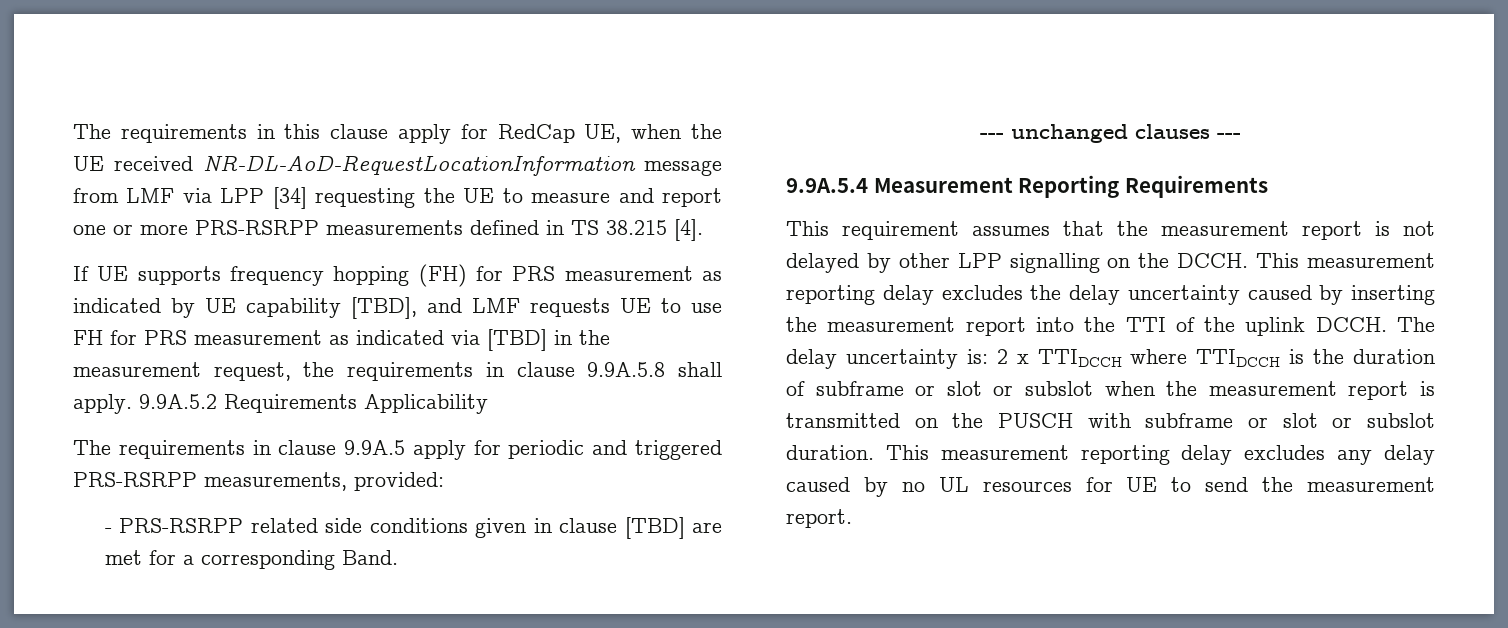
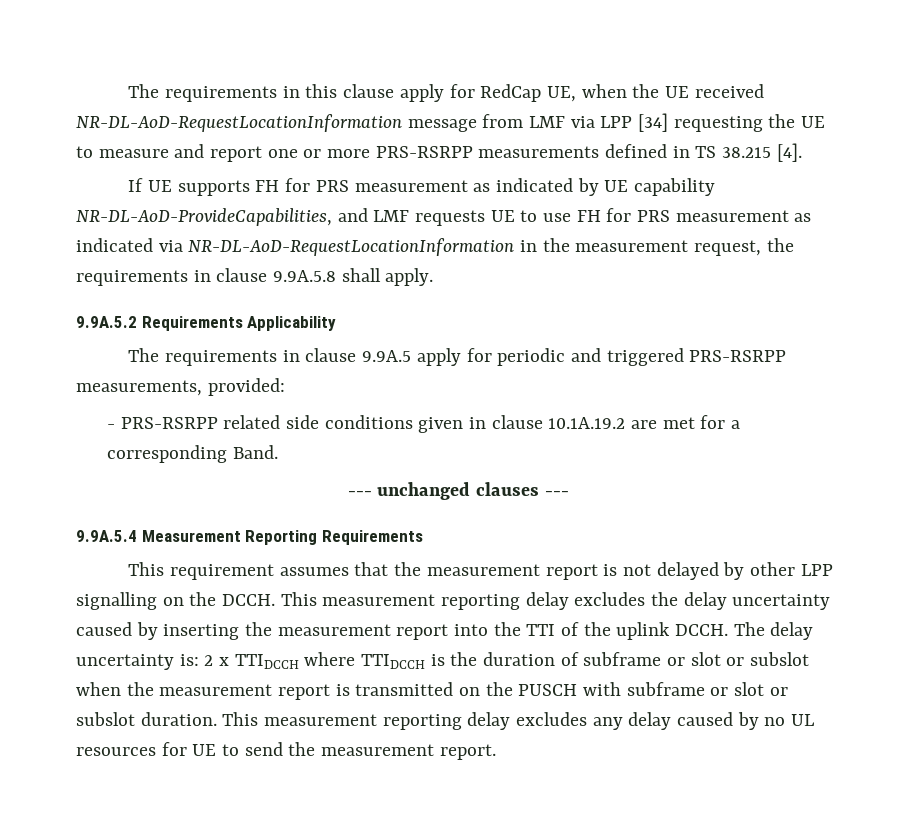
[230,264,467,287] frequency hopping (FH) -> [255,180,280,192] FH
[351,297,417,319] [TBD], -> [76,208,332,226] NR-DL-AoD-ProvideCapabilities,
[487,329,547,351] [TBD] -> [188,238,515,256] NR-DL-AoD-RequestLocationInformation
(132, 404) none -> (434, 277) //
[624,517,685,539] [TBD] -> [548,417,626,429] 10.1A.19.2

